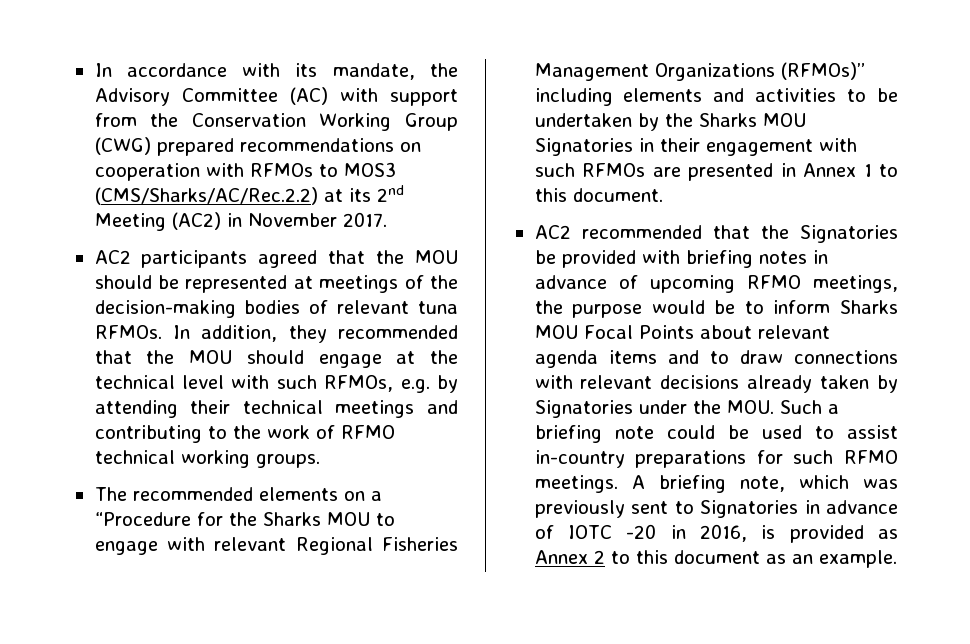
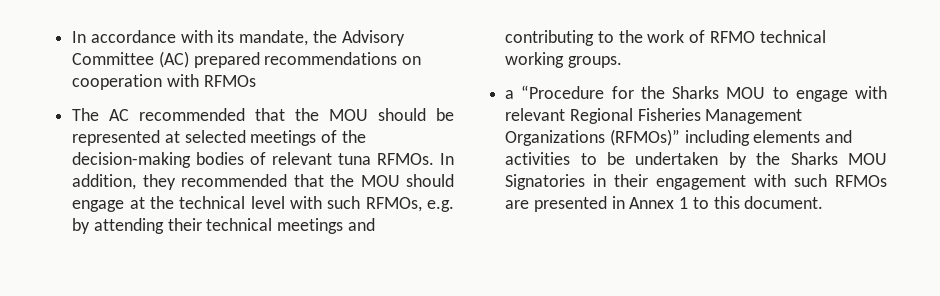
[339,88,458,106] [94,113,458,131] [94,137,151,155] with support from the Conservation Working Group (CWG) -> (189, 59) none
[318,162,396,177] [94,185,404,205] [94,212,387,231] [94,250,318,268] to MOS3 (CMS/Sharks/AC/Rec.2.2) at its 2nd Meeting (AC2) in November 2017. // AC2 participants agreed -> [72,108,246,121] // The AC recommended
(313, 282) none -> [184,130,246,143] selected
[94,487,365,501] The recommended elements on -> (622, 62) none
[534,225,898,243] [534,250,828,268] [534,275,898,293] [534,300,898,318] [534,325,830,339] [534,350,898,368] [534,375,898,393] [534,400,839,418] [534,425,898,443] [534,450,898,468] [534,475,898,493] [534,500,898,518] [534,524,898,543] [534,550,897,568] // AC2 recommended that the Signatories be provided with briefing notes in advance of upcoming RFMO meetings, the purpose would be to inform Sharks MOU Focal Points about relevant agenda items and to draw connections with relevant decisions already taken by Signatories under the MOU. Such a briefing note could be used to assist in-country preparations for such RFMO meetings. A briefing note, which was previously sent to Signatories in advance of IOTC -20 in 2016, is provided as Annex 2 to this document as an example. -> (824, 202) none

